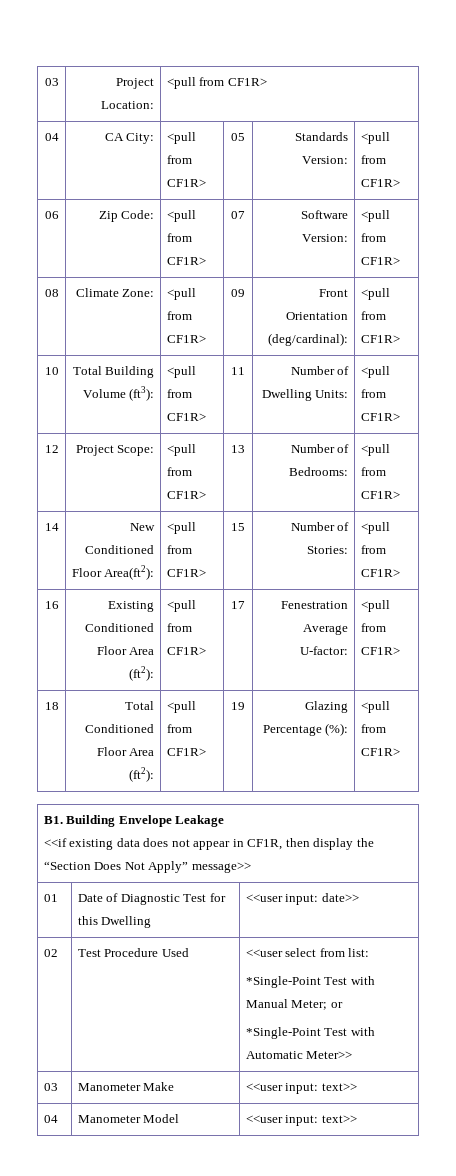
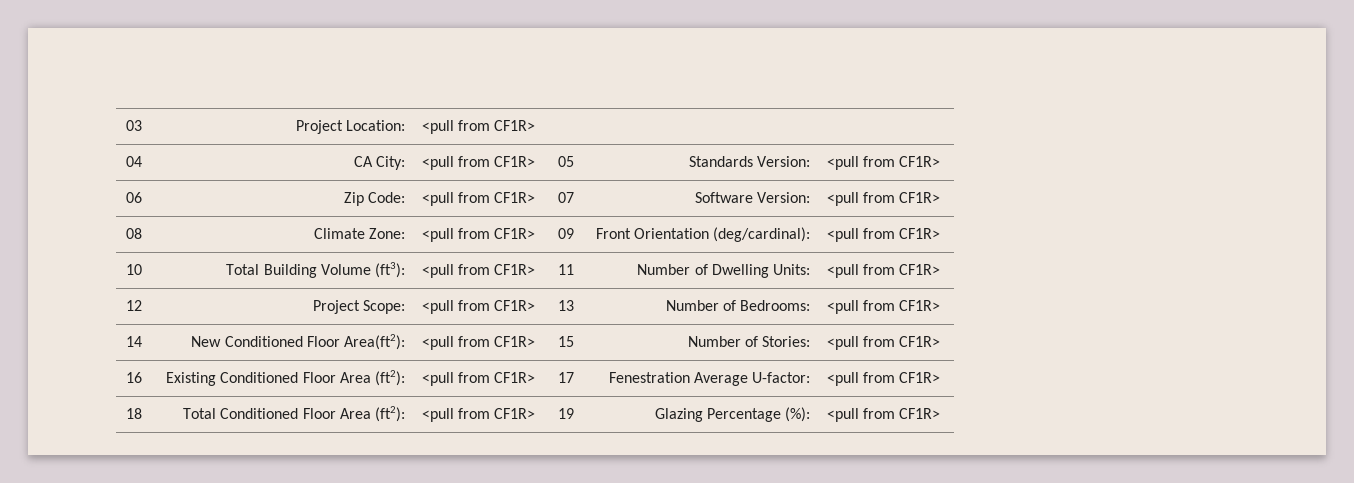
[43,815,225,827] [43,838,374,850] [43,861,251,873] [43,894,58,902] [77,893,226,905] [77,916,152,928] [245,893,359,905] [43,949,58,957] [77,948,189,957] [245,948,370,957] [245,976,375,988] [245,999,343,1010] [245,1027,375,1039] [245,1051,353,1059] [43,1083,58,1091] [77,1082,175,1091] [245,1083,357,1094] [43,1115,58,1123] [77,1114,180,1123] [245,1115,357,1126] // B1. Building Envelope Leakage // <<if existing data does not appear in CF1R, then display the “Section Does Not Apply” message>> // 01 | Date of Diagnostic Test for this Dwelling | <<user input: date>> // 02 | Test Procedure Used | <<user select from list: // *Single-Point Test with Manual Meter; or // *Single-Point Test with Automatic Meter>> // 03 | Manometer Make | <<user input: text>> // 04 | Manometer Model | <<user input: text>> -> (941, 413) none

